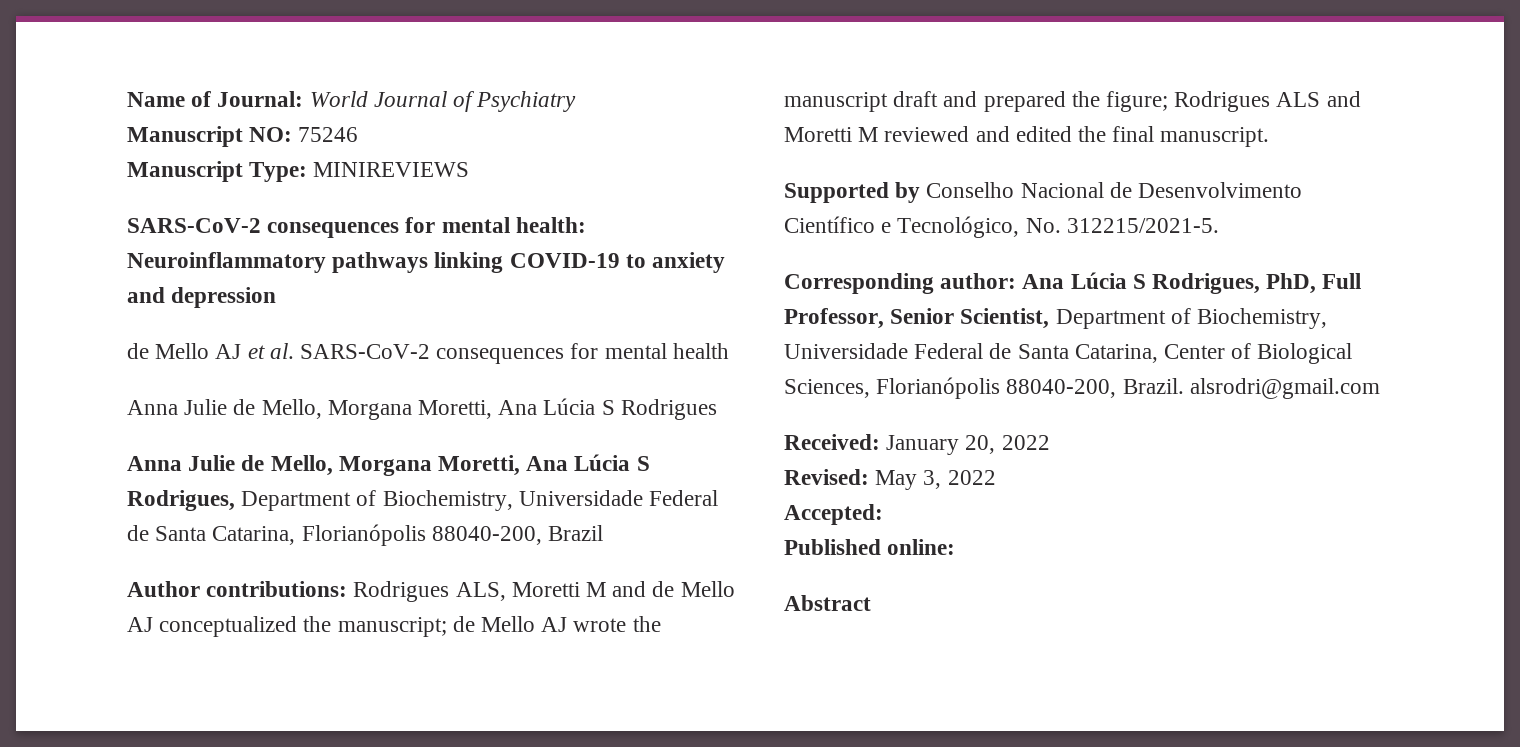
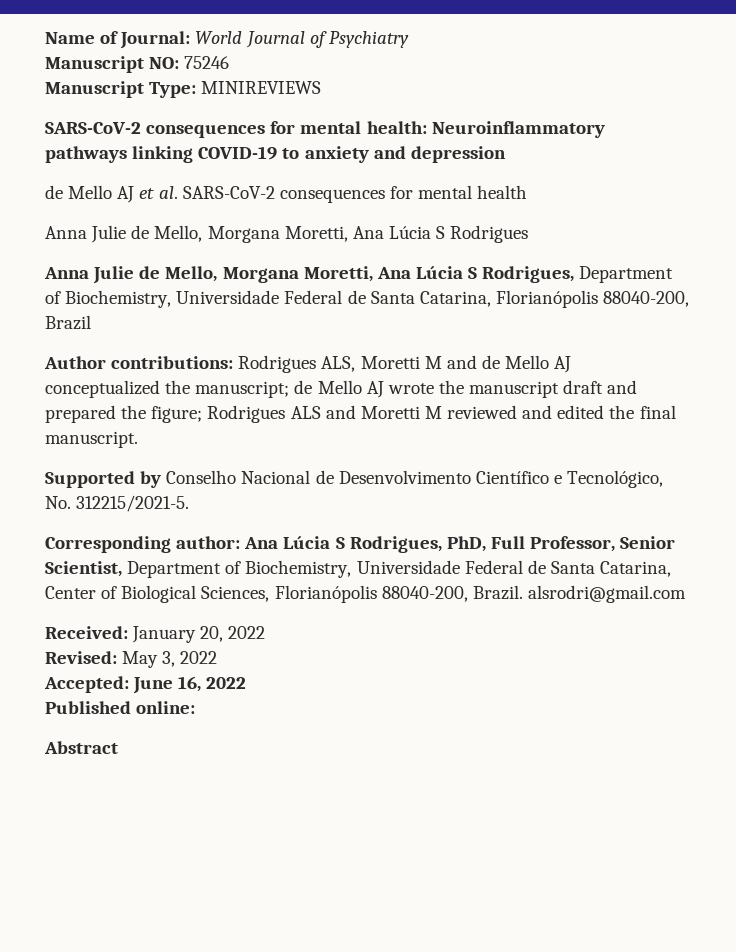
(883, 514) none -> [133,676,247,694] June 16, 2022

